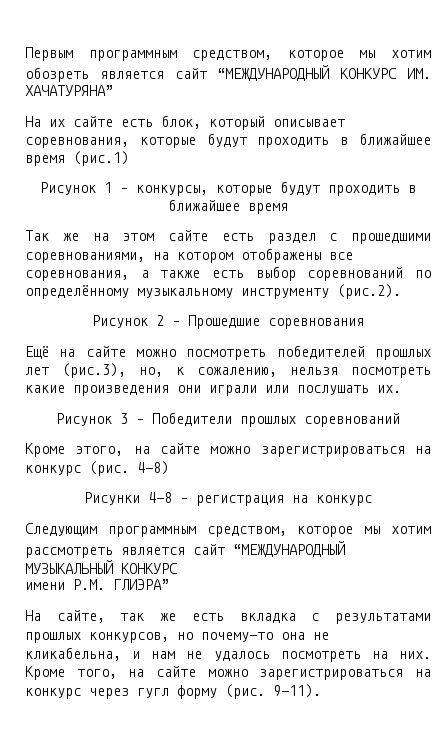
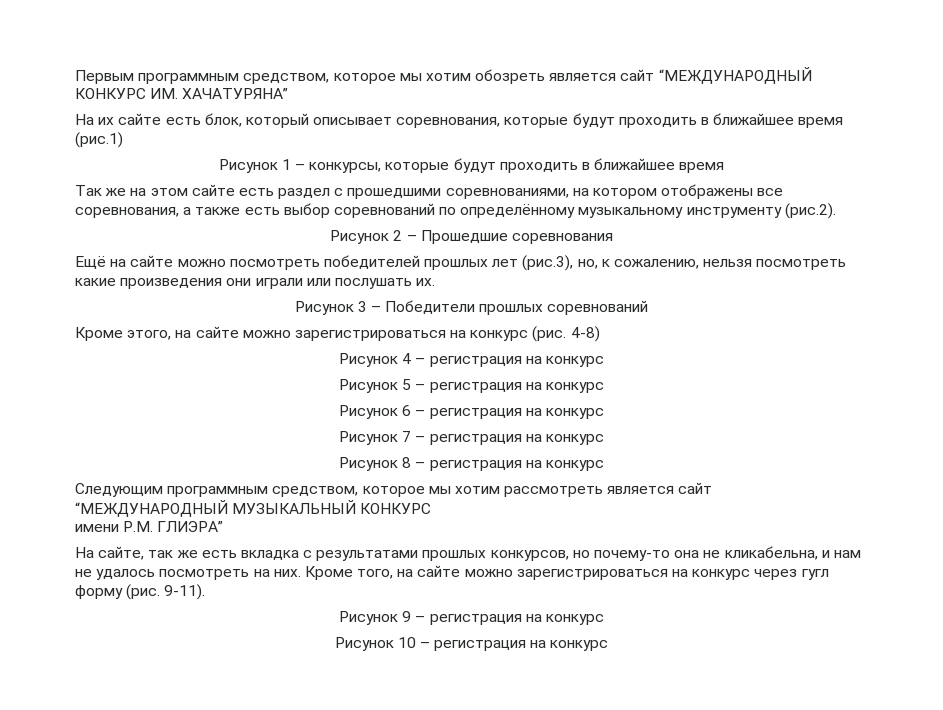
[84,492,172,505] Рисунки 4-8 -> [339,353,604,367] [339,379,604,393] [339,405,604,419] [339,431,604,445] [339,457,412,471] Рисунок 4 – регистрация на конкурс // Рисунок 5 – регистрация на конкурс // Рисунок 6 – регистрация на конкурс // Рисунок 7 – регистрация на конкурс // Рисунок 8
(321, 691) none -> [339,611,604,625] [334,637,609,651] // Рисунок 9 – регистрация на конкурс // Рисунок 10 – регистрация на конкурс

